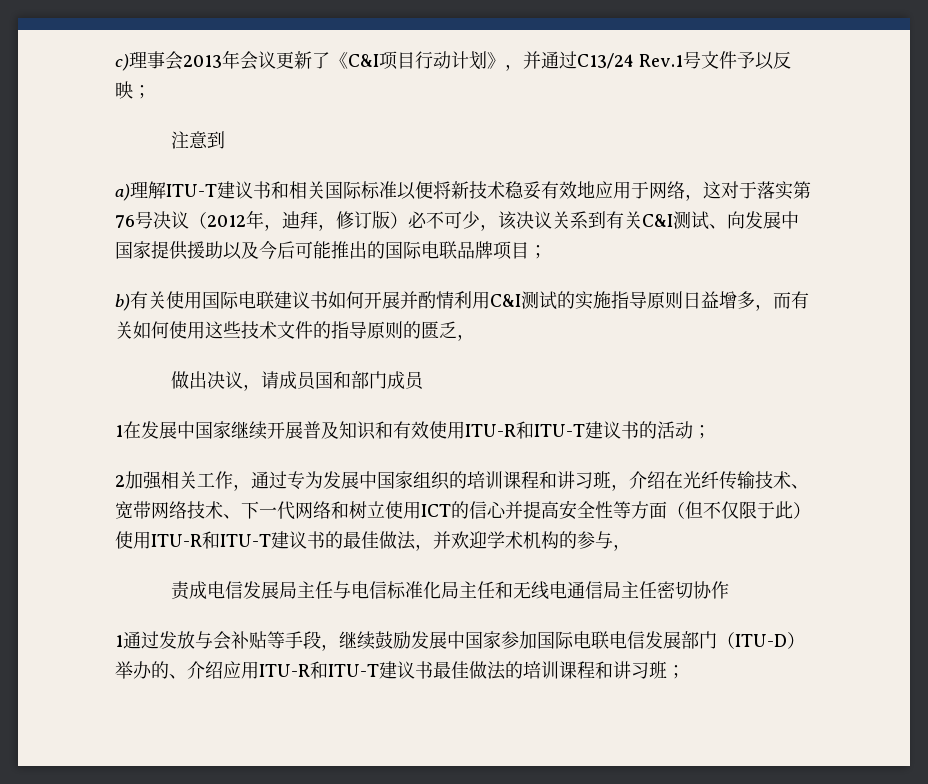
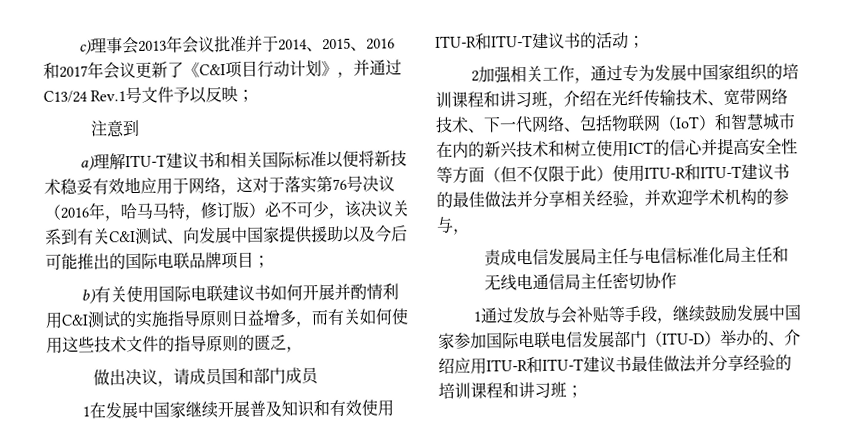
(276, 60) none -> [214,35,396,53] [43,61,136,80] 批准并于2014、2015、2016和2017年会议
[207,210,318,231] 2012年，迪拜 -> [60,202,185,222] 2016年，哈马马特
(331, 510) none -> [564,113,796,133] [436,140,549,159] 、包括物联网（IoT）和智慧城市在内的新兴技术
(416, 540) none -> [516,189,629,208] 并分享相关经验
(506, 670) none -> [695,354,776,372] 并分享经验

